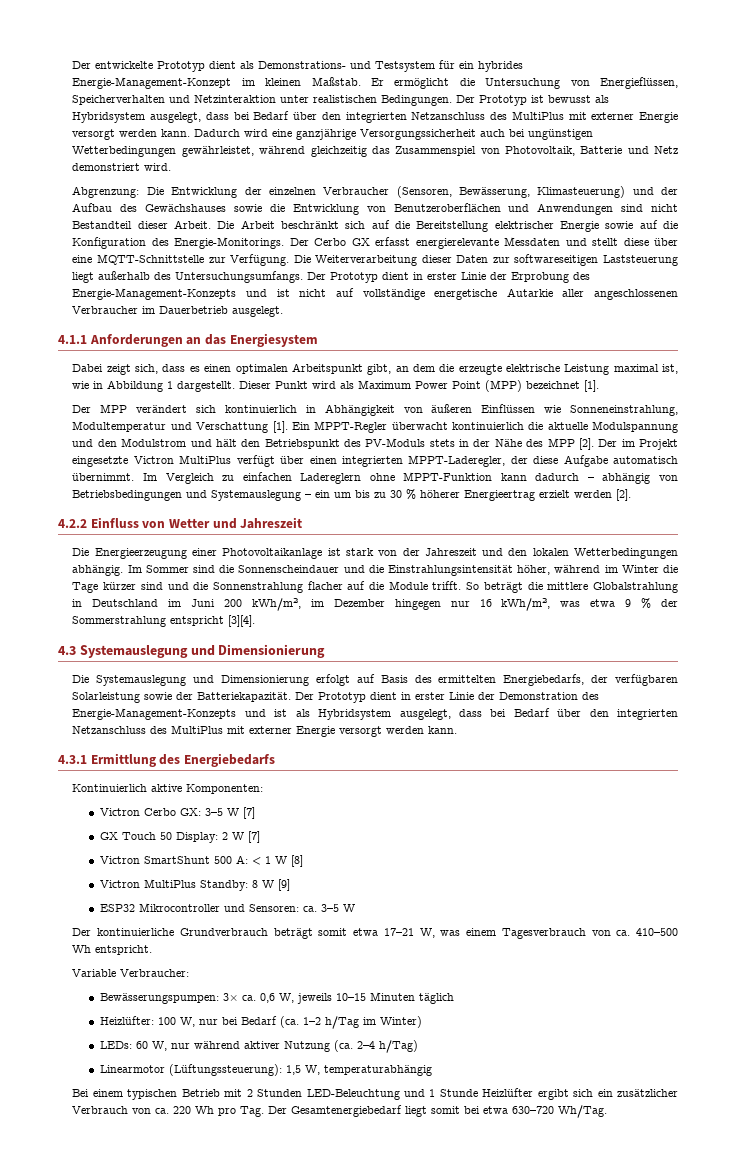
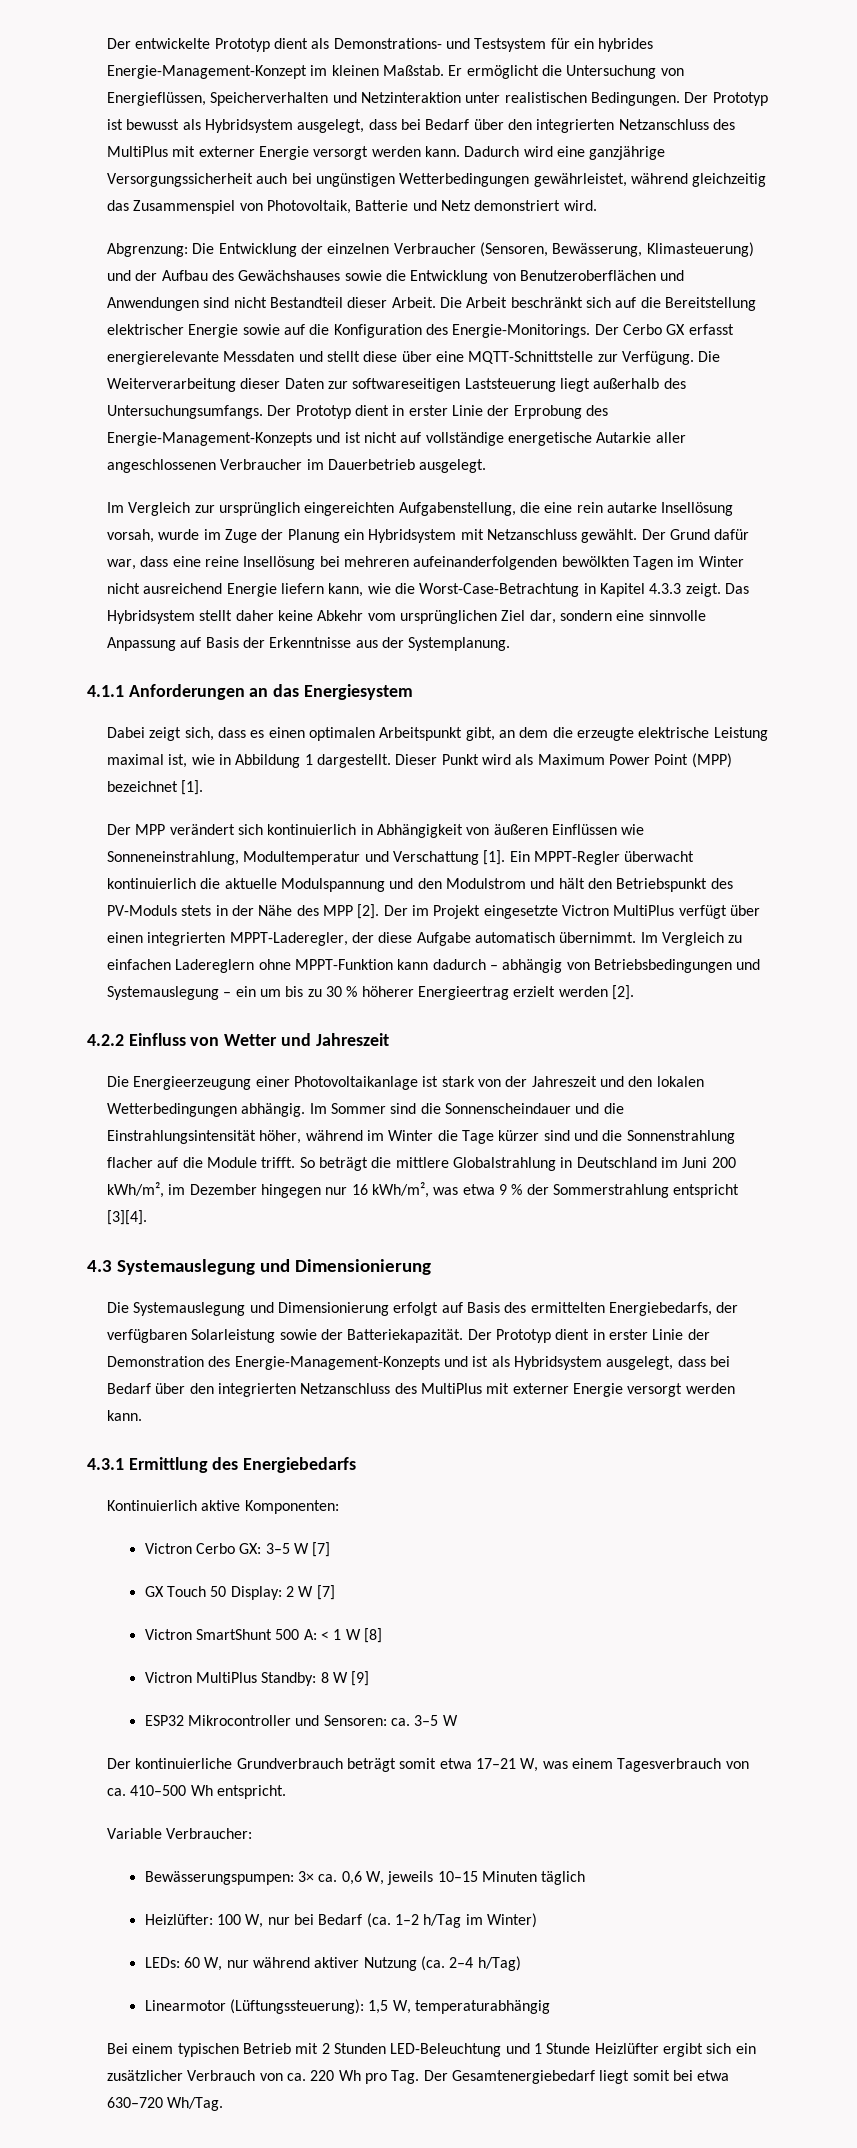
(284, 311) none -> [107,502,734,516] [107,529,750,543] [107,556,744,570] [107,583,749,597] [107,610,706,624] [107,637,511,651] // Im Vergleich zur ursprünglich eingereichten Aufgabenstellung, die eine rein autarke Insellösung vorsah, wurde im Zuge der Planung ein Hybridsystem mit Netzanschluss gewählt. Der Grund dafür war, dass eine reine Insellösung bei mehreren aufeinanderfolgenden bewölkten Tagen im Winter nicht ausreichend Energie liefern kann, wie die Worst-Case-Betrachtung in Kapitel 4.3.3 zeigt. Das Hybridsystem stellt daher keine Abkehr vom ursprünglichen Ziel dar, sondern eine sinnvolle Anpassung auf Basis der Erkenntnisse aus der Systemplanung.

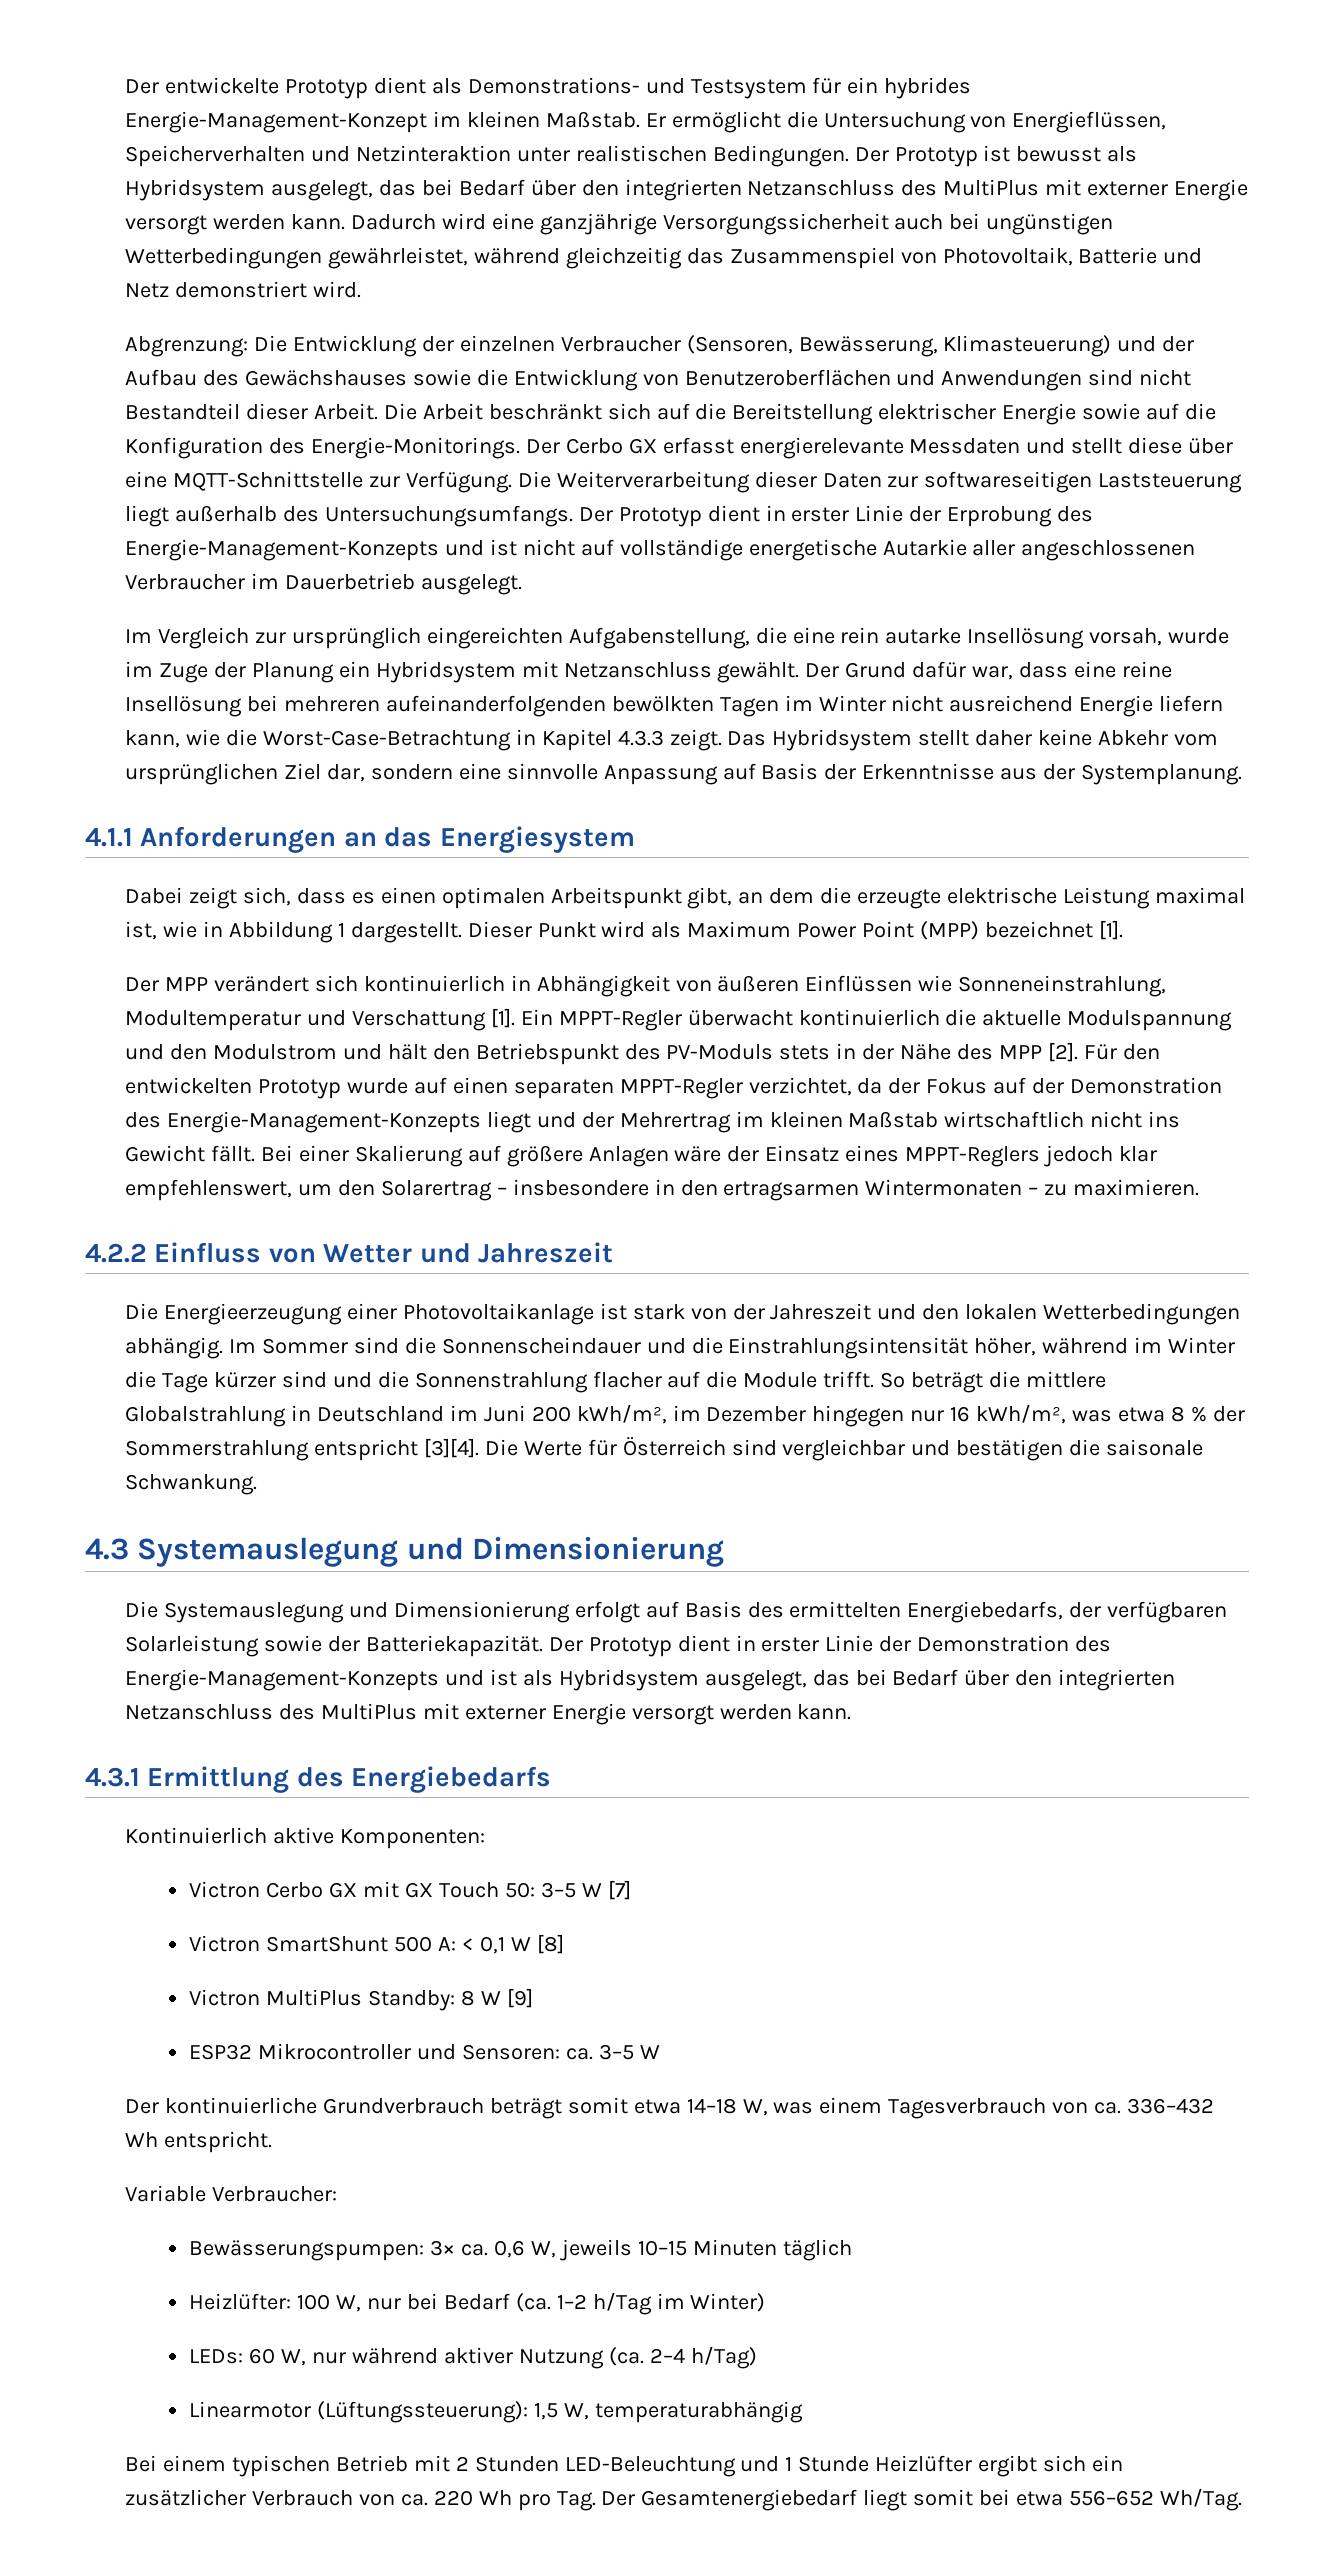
[368,119,397,130] dass -> [378,180,416,196] das
[383,905,760,919] [107,932,743,946] [107,959,761,973] [107,985,634,1000] Der im Projekt eingesetzte Victron MultiPlus verfügt über einen integrierten MPPT-Laderegler, der diese Aufgabe automatisch übernimmt. Im Vergleich zu einfachen Ladereglern ohne MPPT-Funktion kann dadurch – abhängig von Betriebsbedingungen und Systemauslegung – ein um bis zu 30 % höherer Energieertrag erzielt werden [2]. -> [1083,1044,1160,1060] [124,1077,1223,1099] [124,1111,1181,1133] [124,1145,1158,1167] [124,1179,1200,1201] Für den entwickelten Prototyp wurde auf einen separaten MPPT-Regler verzichtet, da der Fokus auf der Demonstration des Energie-Management-Konzepts liegt und der Mehrertrag im kleinen Maßstab wirtschaftlich nicht ins Gewicht fällt. Bei einer Skalierung auf größere Anlagen wäre der Einsatz eines MPPT-Reglers jedoch klar empfehlenswert, um den Solarertrag – insbesondere in den ertragsarmen Wintermonaten – zu maximieren.
[498,1184,507,1195] 9 -> [1171,1406,1186,1422] 8
(148, 1217) none -> [484,1436,1204,1461] [124,1474,257,1495] Die Werte für Österreich sind vergleichbar und bestätigen die saisonale Schwankung.
[677,1356,706,1367] dass -> [812,1670,850,1686] das
[239,1542,331,1557] [144,1586,295,1600] GX: 3–5 W [7] // GX Touch 50 Display: 2 -> [328,1881,576,1898] GX mit GX Touch 50: 3–5
[333,1629,342,1640] 1 -> [479,1936,505,1954] 0,1
[476,1758,517,1769] 17–21 -> [686,2098,737,2114] 14–18
[130,1785,187,1796] 410–500 -> [1127,2098,1215,2114] 336–432
[107,2097,164,2108] 630–720 -> [1069,2490,1155,2506] 556–652

